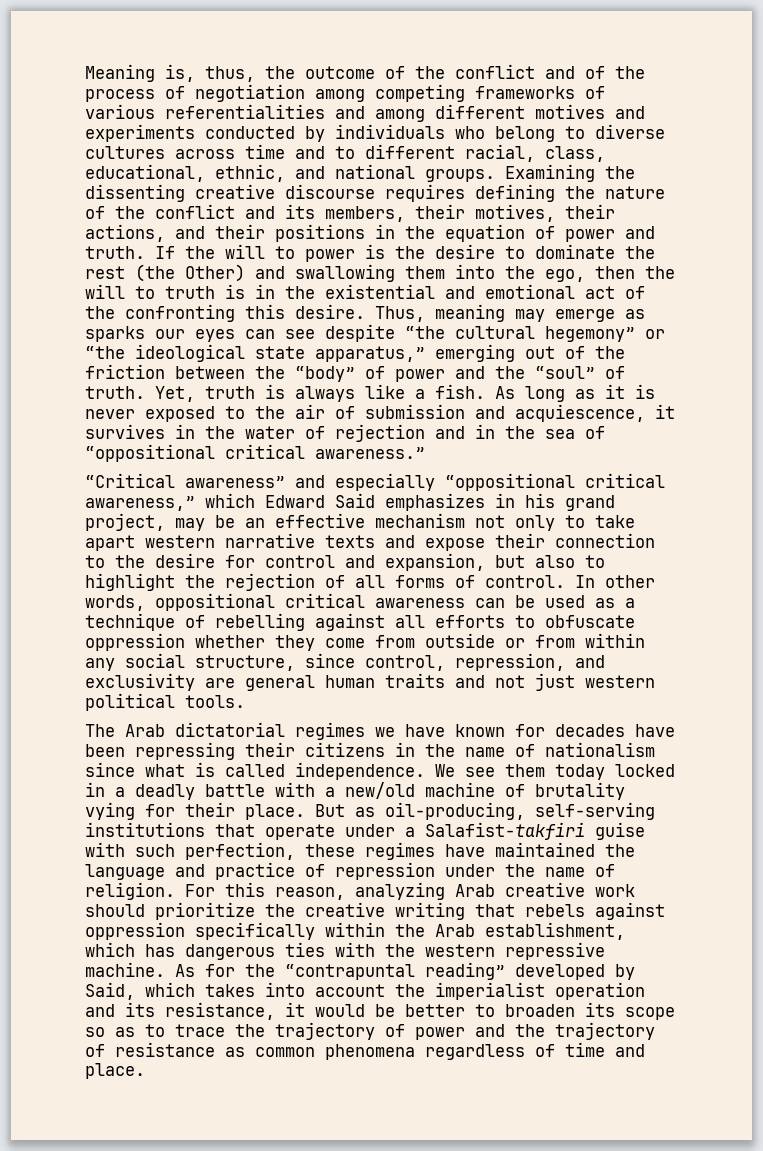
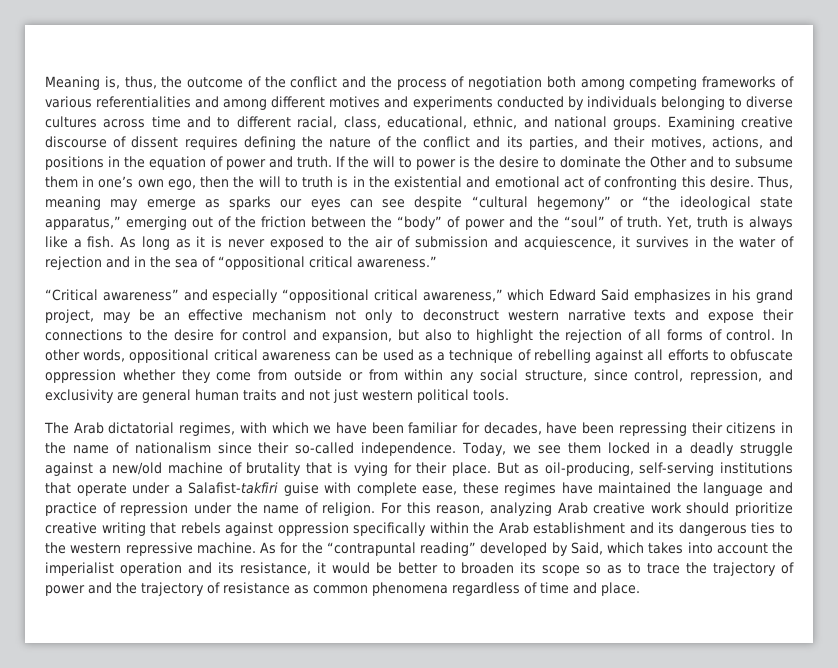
[585,66,605,79] of -> (367, 82) none
(305, 93) none -> [546,76,576,88] both
[455,126,555,142] who belong -> [660,96,725,110] belonging
[605,166,635,179] [85,184,375,202] the dissenting creative discourse -> [741,116,793,128] [45,136,179,148] creative discourse of dissent
[325,206,405,222] members, -> [528,136,609,150] parties, and
[565,204,615,219] their -> (706, 142) none
[215,224,265,239] their -> (794, 142) none
[85,264,535,282] rest (the Other) and swallowing them into the -> [650,156,793,168] [45,176,164,188] Other and to subsume them in one’s own
[85,306,115,319] the -> (602, 182) none
[405,326,535,339] “the cultural -> [471,196,528,208] “cultural
[595,515,635,528] [85,535,135,551] take apart -> [422,309,499,321] deconstruct
[555,533,655,548] connection -> [45,329,123,341] connections
[295,722,625,740] regimes we have known for decades -> [179,422,542,436] regimes, with which we have been familiar for decades,
[145,762,455,780] what is called independence. We -> [258,442,531,456] their so-called independence. Today, we
[555,764,605,780] today -> (601, 448) none
[205,782,315,797] battle with -> [740,442,793,456] [45,462,93,476] struggle against
(625, 791) none -> [305,462,349,474] that is
[135,842,295,860] such perfection, -> [356,482,458,496] complete ease,
[265,904,295,917] the -> (793, 509) none
[485,922,625,940] [85,942,175,957] establishment, which has -> [533,522,675,534] establishment and its
[335,942,375,957] with -> [780,523,793,534] to

